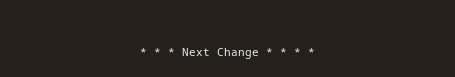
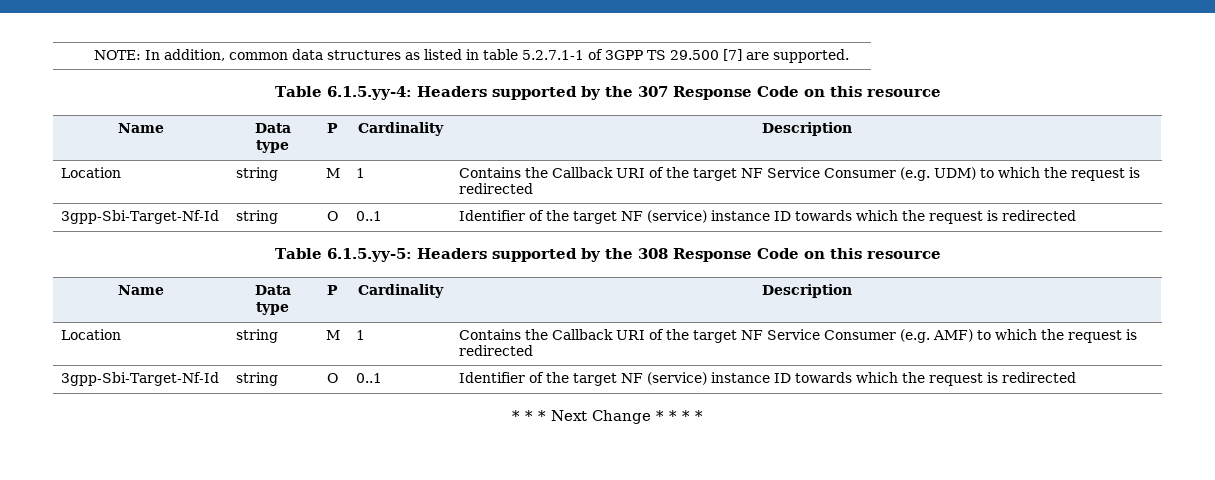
(140, 52) none -> [93,49,849,63] [274,86,941,100] [118,123,164,133] [254,123,291,133] [256,140,289,153] [327,123,338,133] [357,122,444,136] [761,122,852,136] [61,167,122,178] [236,167,279,181] [325,168,340,178] [356,168,366,178] [459,167,1141,181] [459,183,534,194] [61,210,220,224] [236,210,279,224] [327,211,338,221] [356,211,383,221] [459,210,1077,224] [274,248,941,262] [118,285,164,295] [254,285,291,295] [256,302,289,315] [327,285,338,295] [357,284,444,298] [761,284,852,298] [61,329,122,340] [236,329,279,343] [325,330,340,340] [356,330,366,340] [459,329,1138,343] [459,345,534,356] [61,372,220,386] [236,372,279,386] [327,373,338,383] [356,373,383,383] [459,372,1077,386] NOTE: In addition, common data structures as listed in table 5.2.7.1-1 of 3GPP TS 29.500 [7] are supported. // Table 6.1.5.yy-4: Headers supported by the 307 Response Code on this resource // Name | Data type | P | Cardinality | Description // Location | string | M | 1 | Contains the Callback URI of the target NF Service Consumer (e.g. UDM) to which the request is redirected // 3gpp-Sbi-Target-Nf-Id | string | O | 0..1 | Identifier of the target NF (service) instance ID towards which the request is redirected // Table 6.1.5.yy-5: Headers supported by the 308 Response Code on this resource // Name | Data type | P | Cardinality | Description // Location | string | M | 1 | Contains the Callback URI of the target NF Service Consumer (e.g. AMF) to which the request is redirected // 3gpp-Sbi-Target-Nf-Id | string | O | 0..1 | Identifier of the target NF (service) instance ID towards which the request is redirected //

